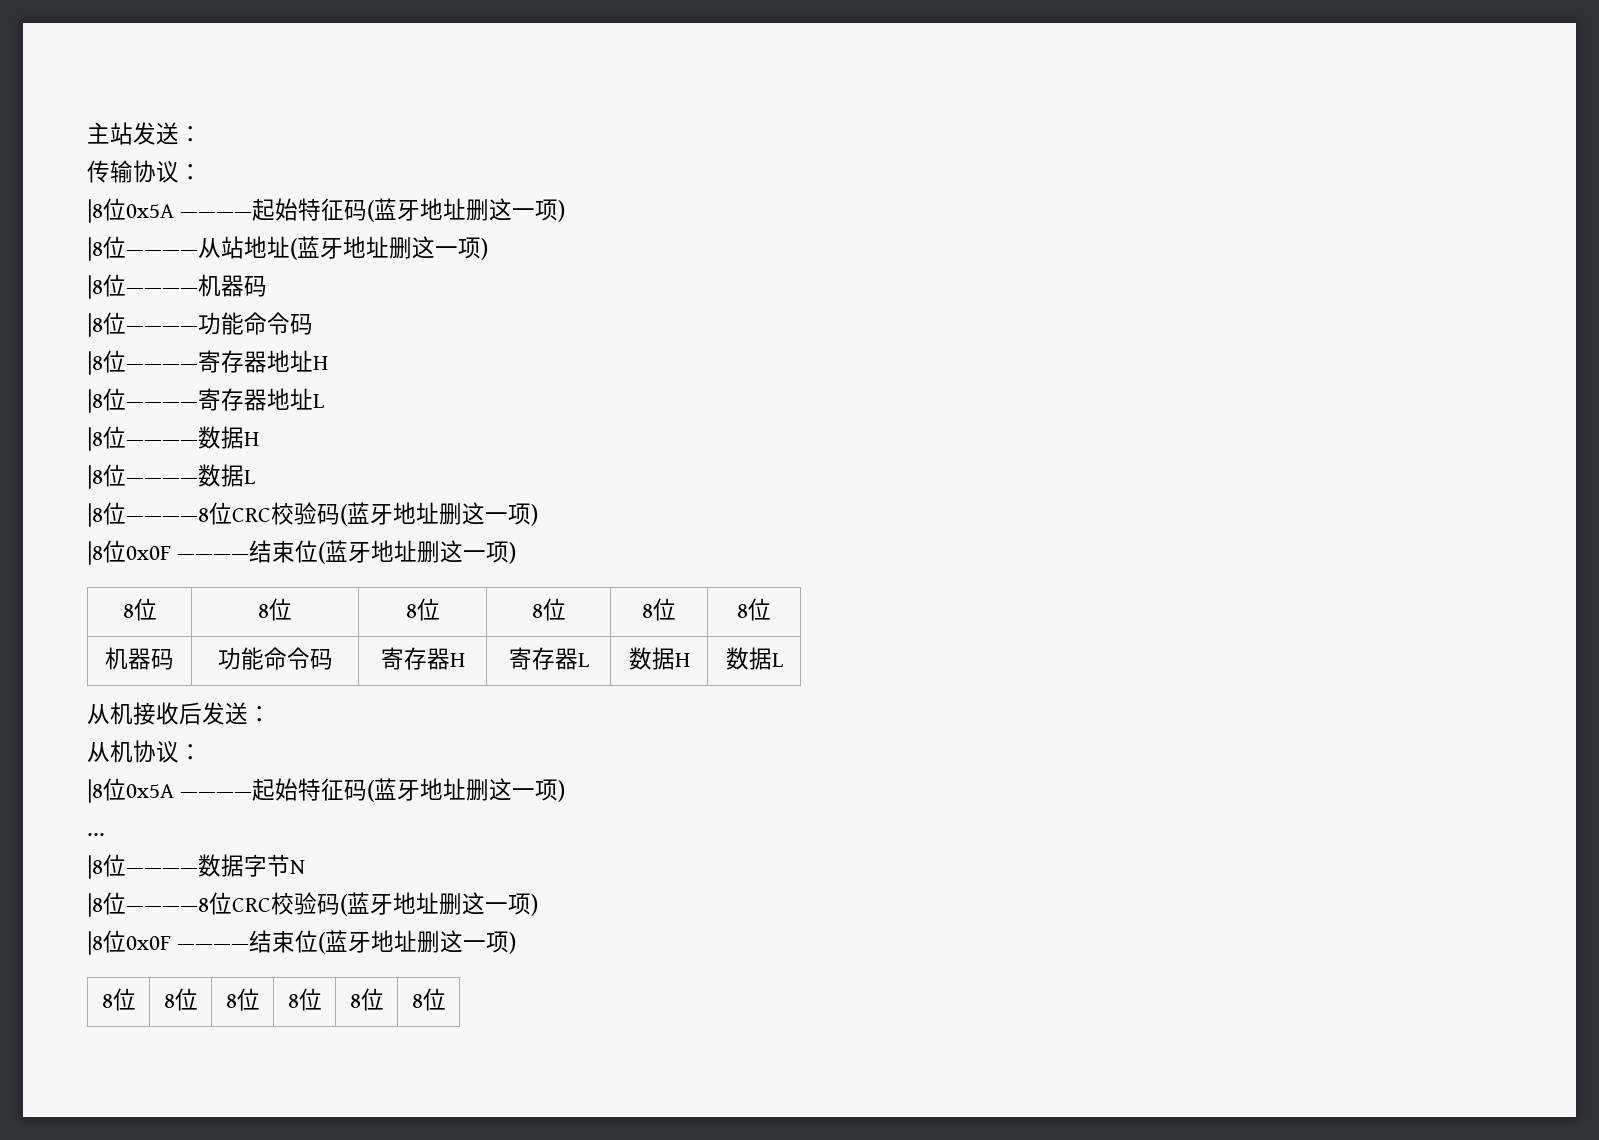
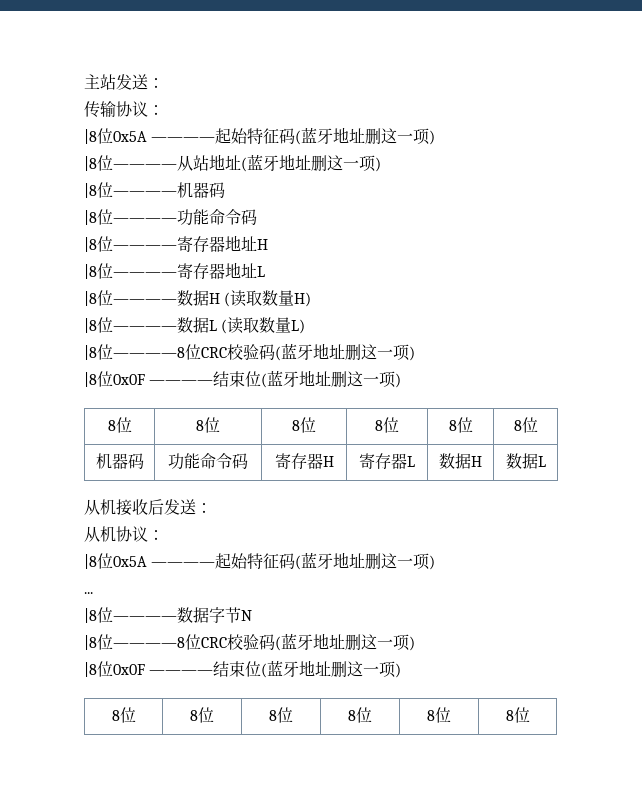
(259, 439) none -> [224,290,312,307] (读取数量H)
(255, 477) none -> [221,317,306,334] (读取数量L)

